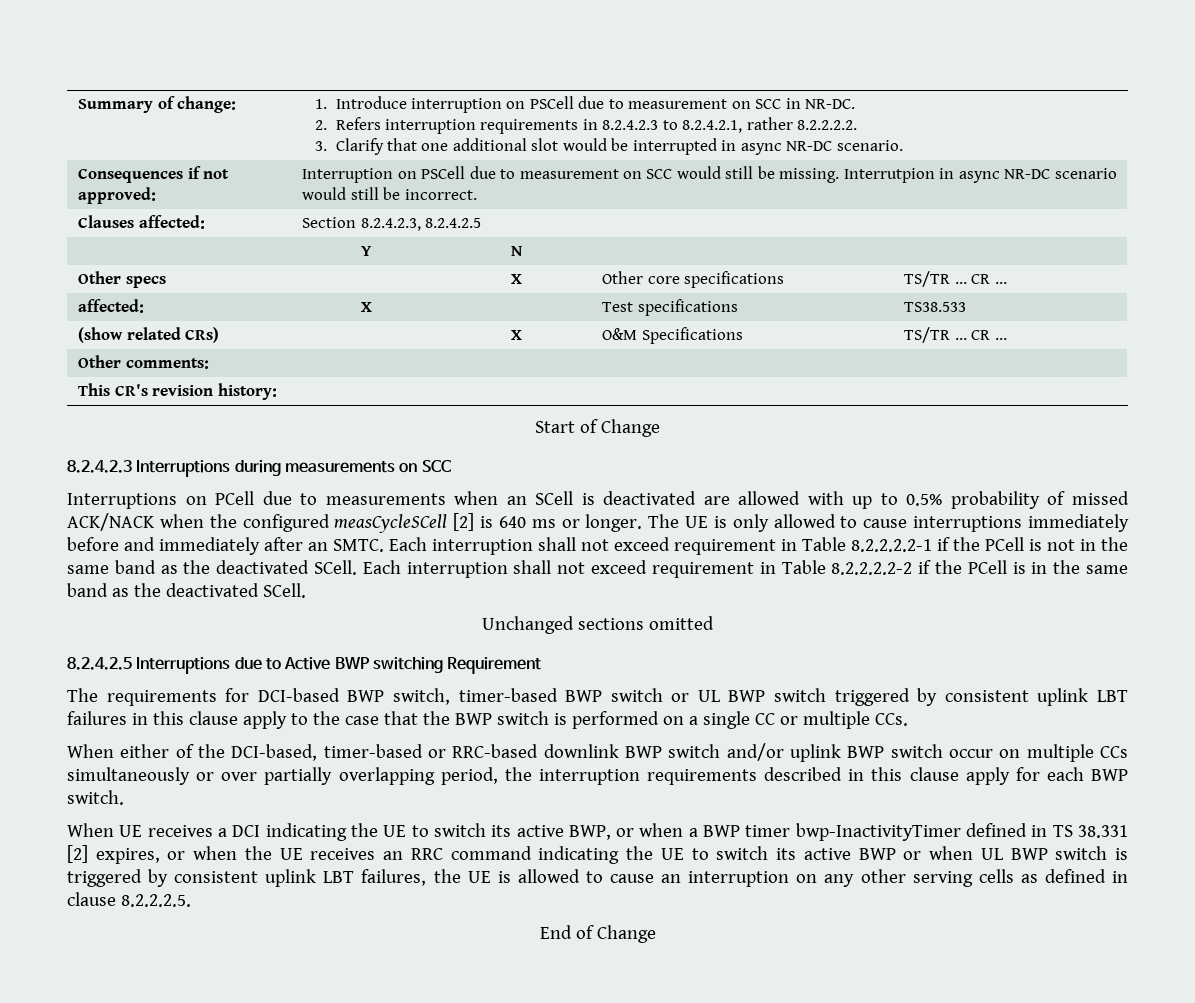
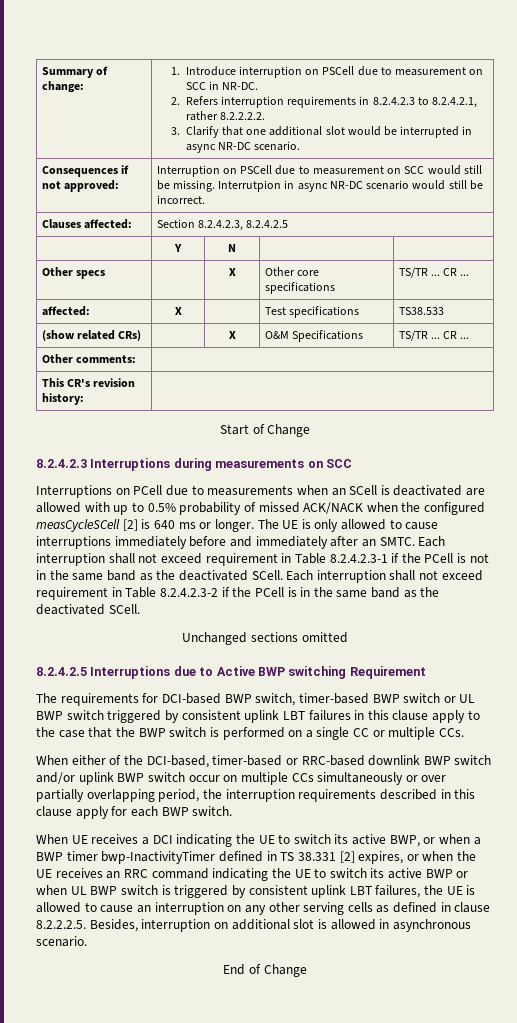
[851,539,932,552] 8.2.2.2.2-1 -> [329,554,388,563] 8.2.4.2.3-1
[831,562,913,575] 8.2.2.2.2-2 -> [159,588,218,597] 8.2.4.2.3-2
(191, 900) none -> [89,919,471,932] [36,936,87,947] Besides, interruption on additional slot is allowed in asynchronous scenario.

